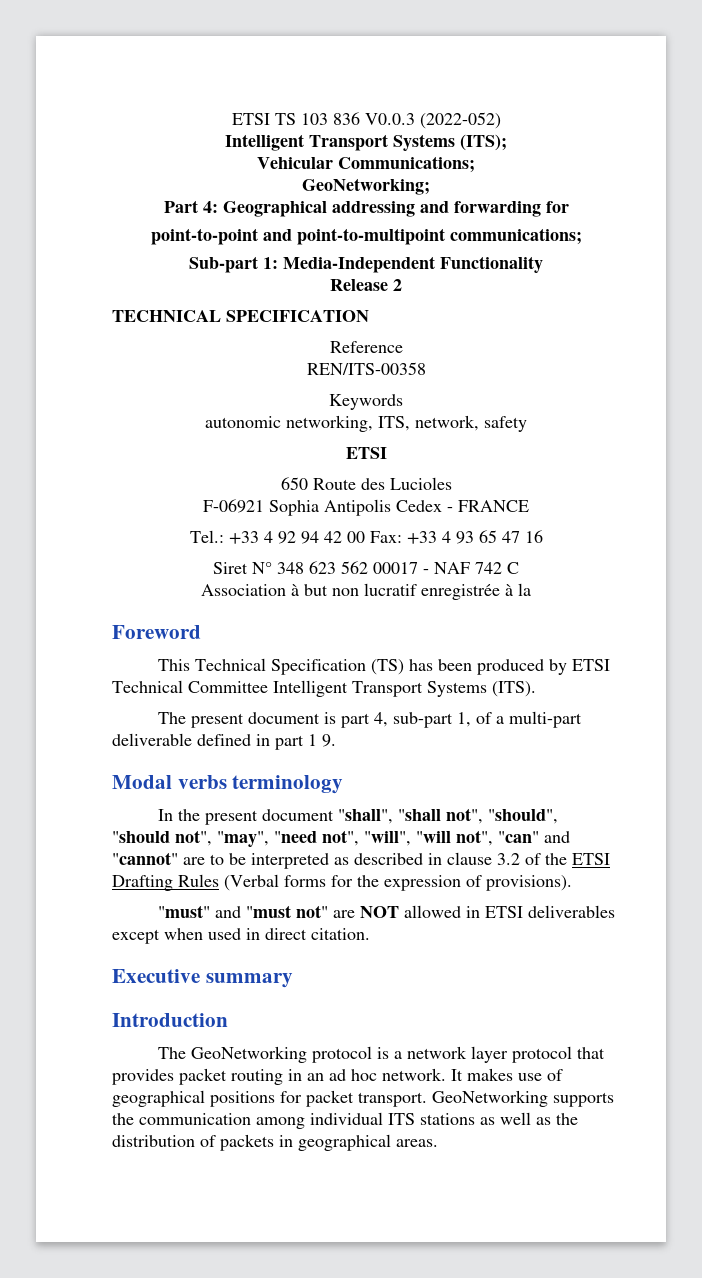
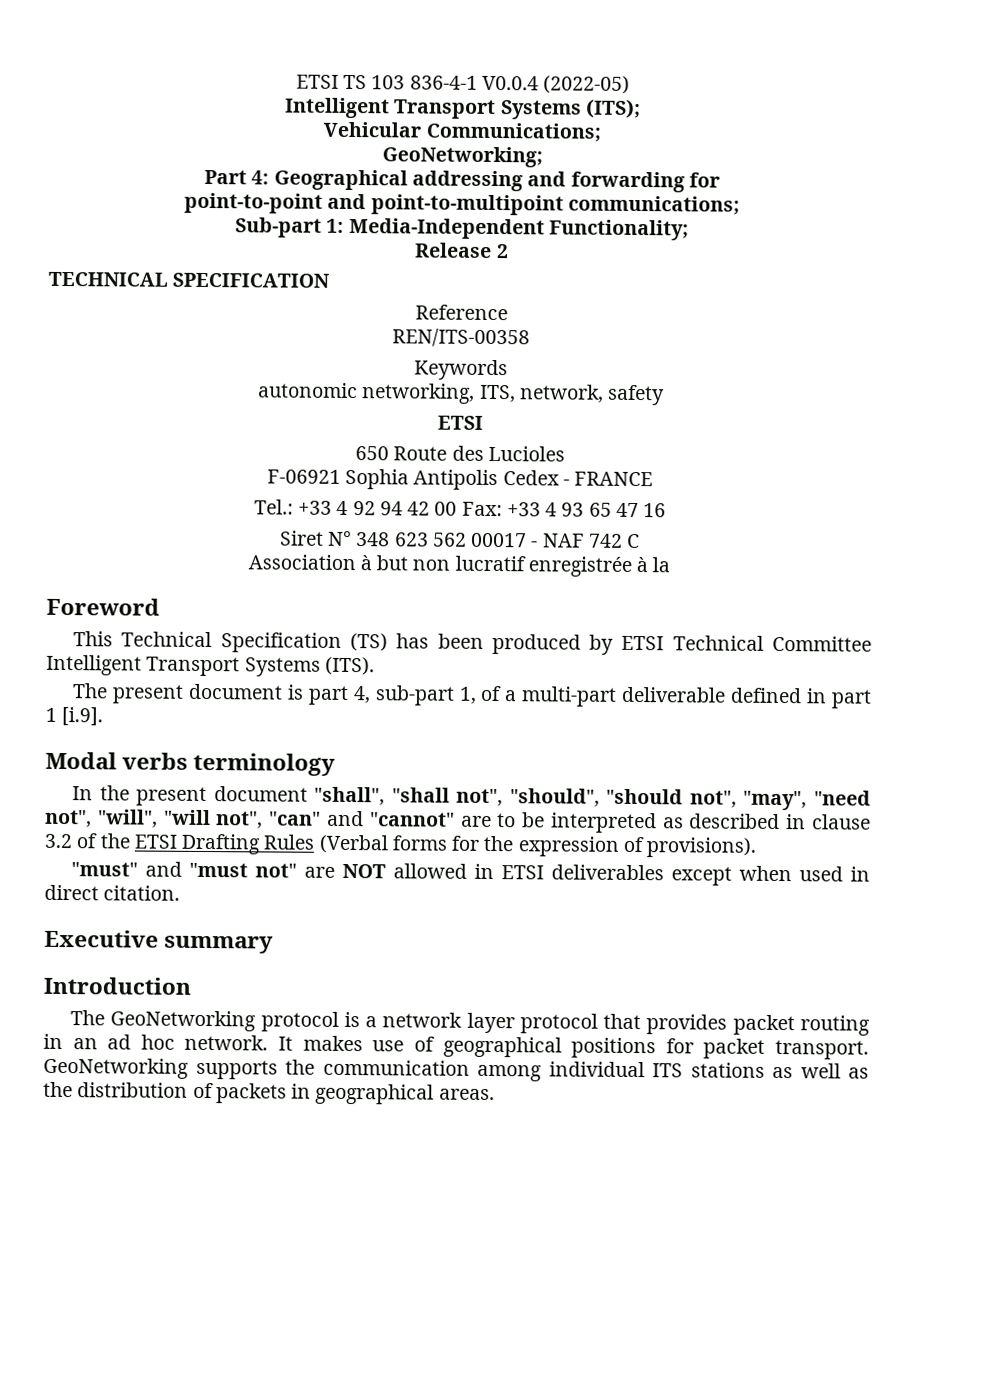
[332,112,501,129] 836 V0.0.3 (2022-052) -> [409,75,631,94] 836-4-1 V0.0.4 (2022-05)
[440,256,543,273] Functionality -> [548,219,689,241] Functionality;
[322,734,336,747] 9. -> [61,707,104,727] [i.9].

